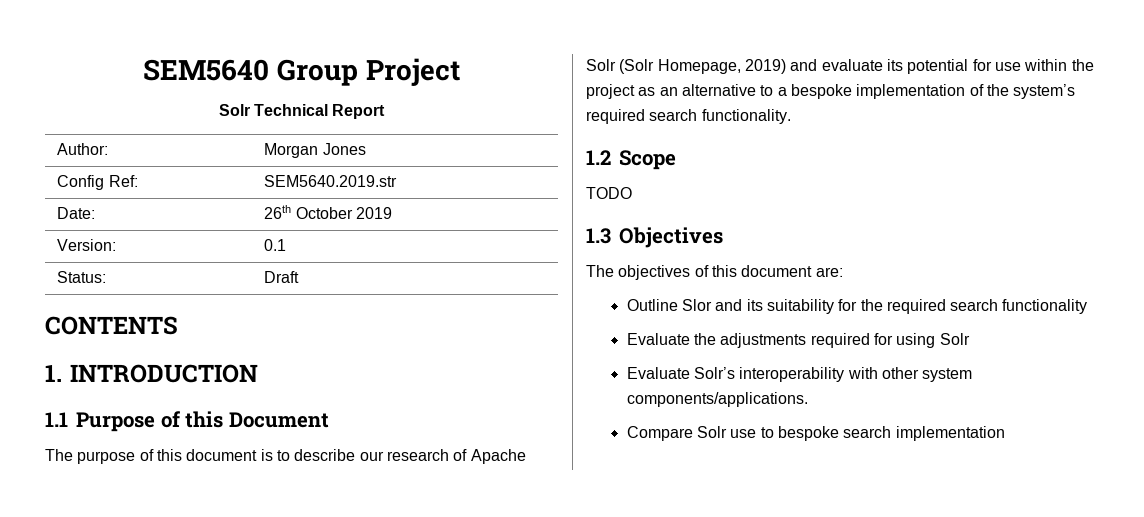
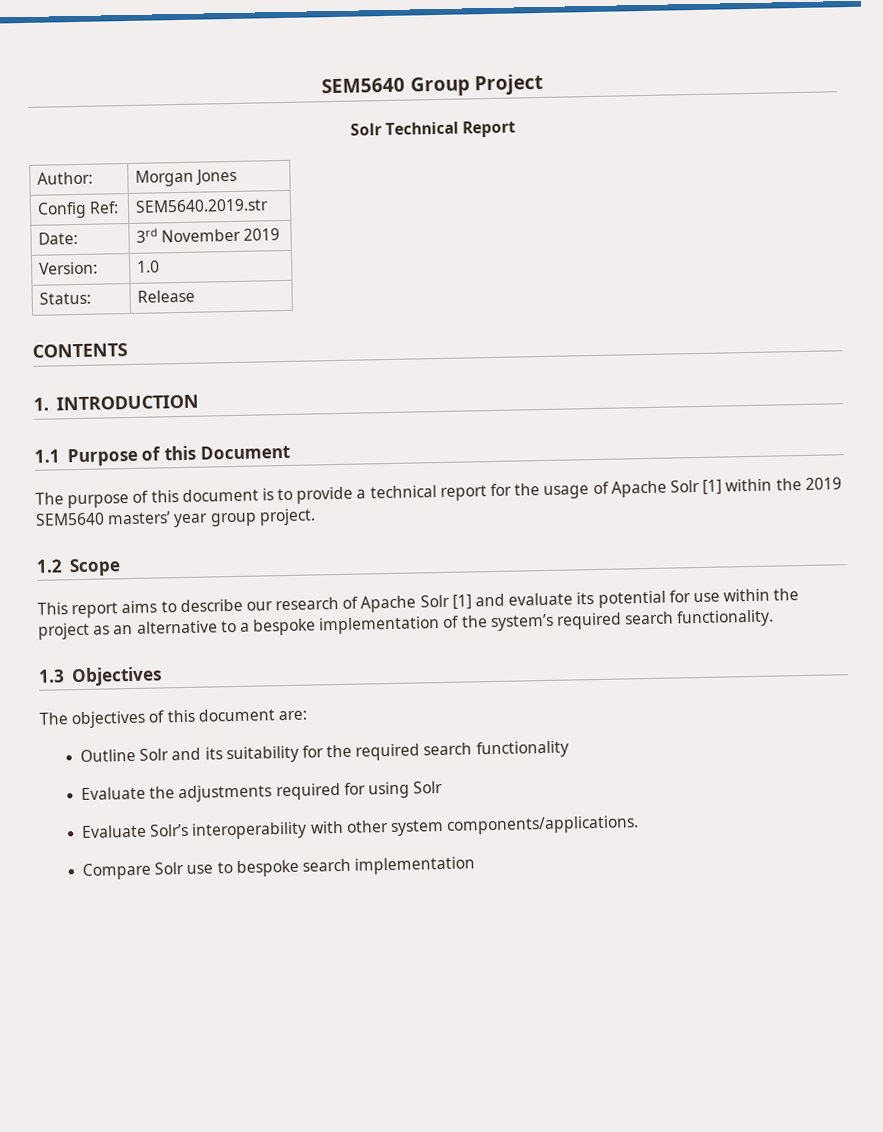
[264,205,353,219] 26th October -> [135,228,242,243] 3rd November
[264,239,287,251] 0.1 -> [136,260,160,273] 1.0
[264,271,300,283] Draft -> [136,289,195,303] Release
(290, 455) none -> [296,477,842,504] [35,508,316,528] [36,558,121,577] [37,600,177,619] provide a technical report for the usage of Apache Solr [1] within the 2019 SEM5640 masters’ year group project. // 1.2 Scope // This report aims to
[619,59,786,74] (Solr Homepage, 2019) -> [451,594,472,610] [1]
[586,150,676,170] [586,187,632,199] // 1.2 Scope // TODO -> (775, 618) none
[681,299,712,311] Slor -> [139,748,170,761] Solr

